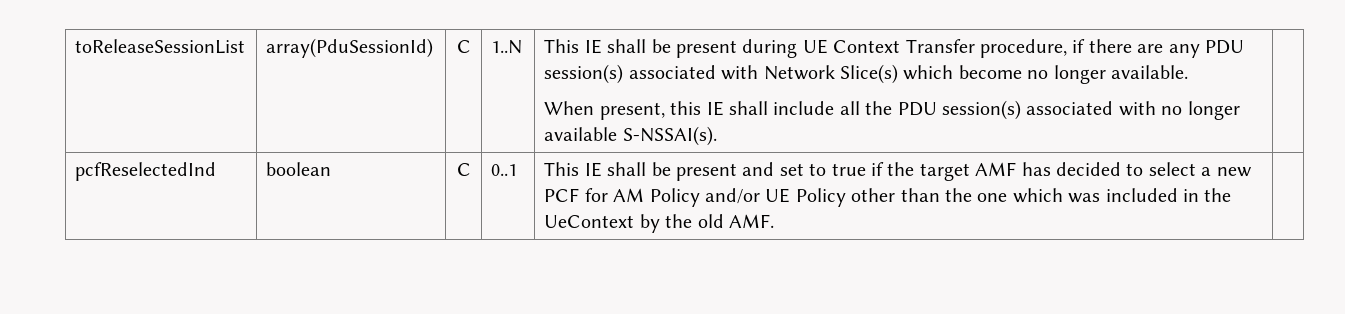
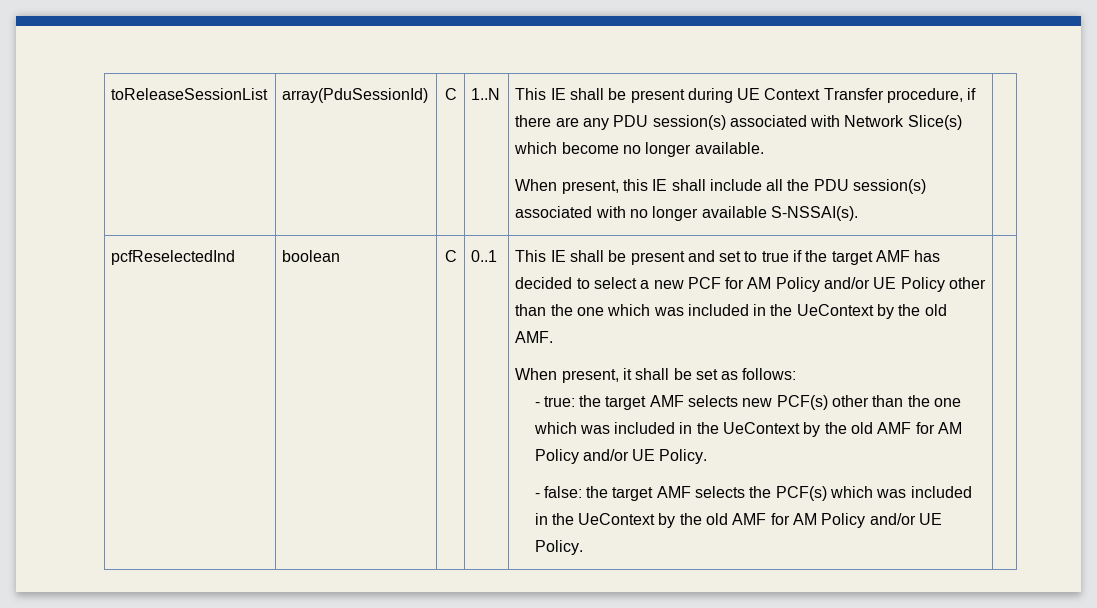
(775, 221) none -> [515,368,797,383] [534,395,962,410] [533,422,963,437] [534,449,708,464] [534,486,972,501] [534,513,943,528] [534,540,583,555] // When present, it shall be set as follows: // - true: the target AMF selects new PCF(s) other than the one which was included in the UeContext by the old AMF for AM Policy and/or UE Policy. // - false: the target AMF selects the PCF(s) which was included in the UeContext by the old AMF for AM Policy and/or UE Policy.

